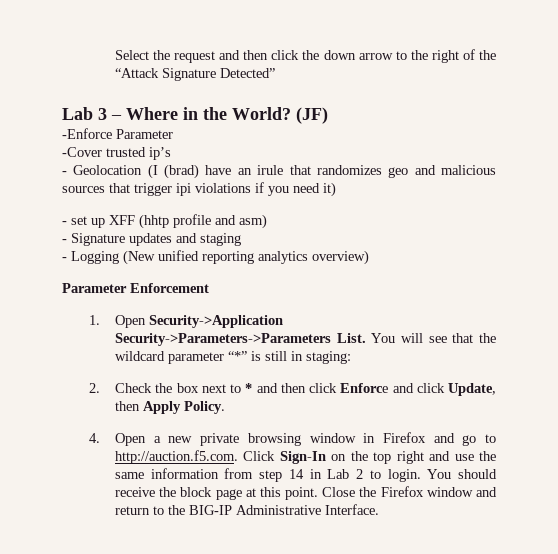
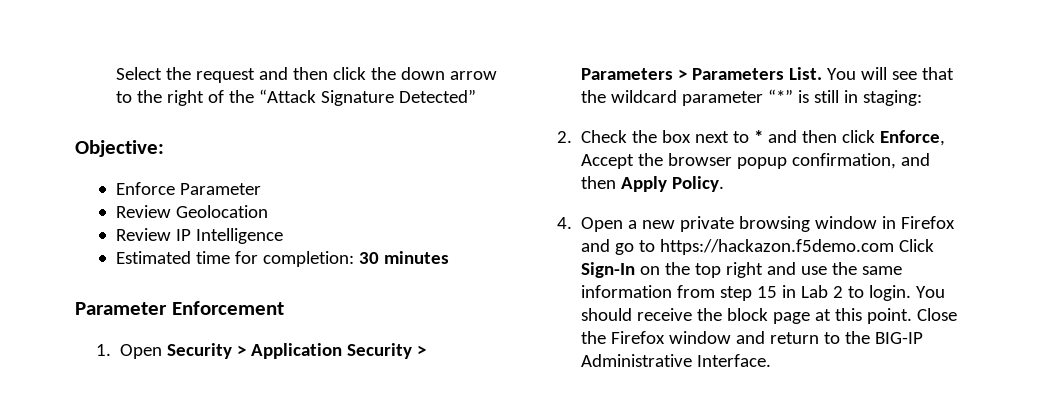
[62,107,328,124] [62,128,173,139] [62,147,171,160] [62,164,497,179] [62,182,336,197] [62,214,267,229] [62,233,241,246] [62,250,369,265] [62,283,209,293] [88,315,284,328] [115,333,332,346] Lab 3 – Where in the World? (JF) // -Enforce Parameter // -Cover trusted ip’s // - Geolocation (I (brad) have an irule that randomizes geo and malicious sources that trigger ipi violations if you need it) // - set up XFF (hhtp profile and asm) // - Signature updates and staging // - Logging (New unified reporting analytics overview) // Parameter Enforcement // 1. Open Security->Application Security->Parameters->Parameters -> [75,140,164,157] [115,182,261,195] [115,205,268,218] [115,228,283,244] [115,251,449,267] [75,301,284,315] [95,343,426,359] [580,68,784,80] Objective: // Enforce Parameter // Review Geolocation // Review IP Intelligence // Estimated time for completion: 30 minutes // Parameter Enforcement // 1. Open Security > Application Security > Parameters > Parameters
[340,383,497,396] Enforce and click Update, -> [879,130,945,146] [580,153,930,169] Enforce, Accept the browser popup confirmation, and
[115,450,239,464] http://auction.f5.com. -> [659,239,894,255] https://hackazon.f5demo.com
[288,469,304,479] 14 -> [756,286,777,298] 15

